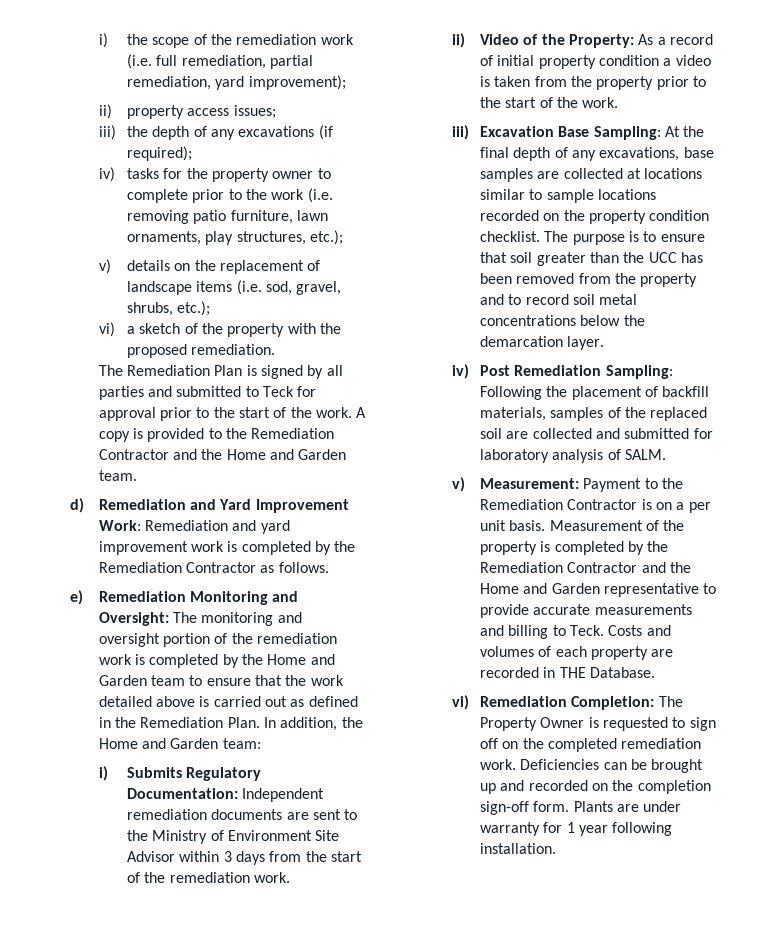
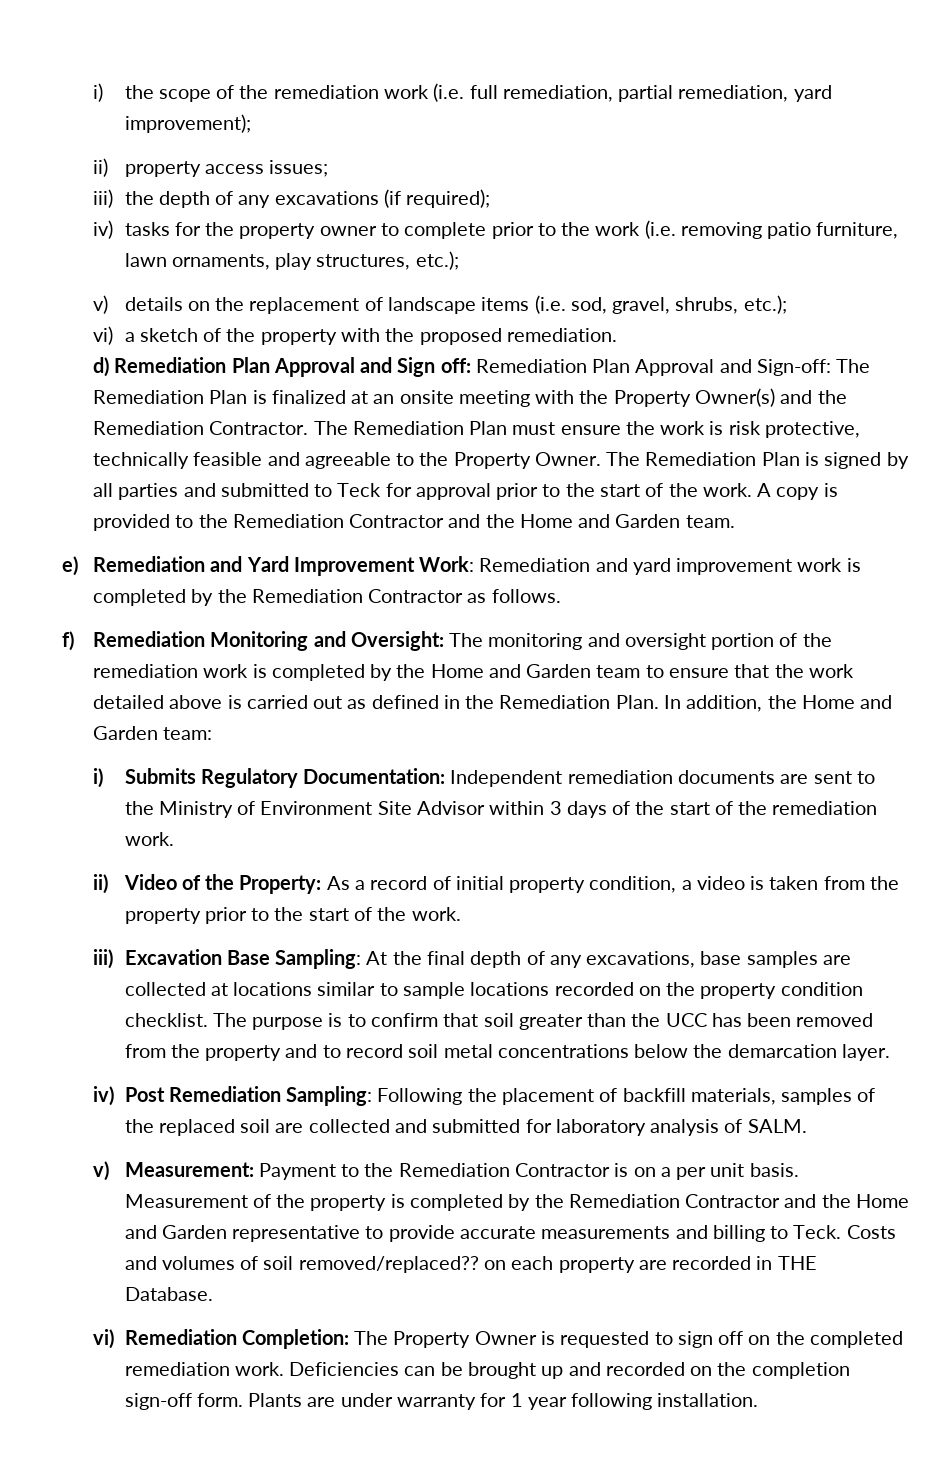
(276, 349) none -> [93,357,871,377] [93,388,847,407] [93,421,861,438] [93,452,601,469] d) Remediation Plan Approval and Sign off: Remediation Plan Approval and Sign-off: The Remediation Plan is finalized at an onsite meeting with the Property Owner(s) and the Remediation Contractor. The Remediation Plan must ensure the work is risk protective, technically feasible and agreeable to the Property Owner.
[70,498,85,513] d) -> [61,556,78,576] e)
[70,590,84,605] e) -> [61,631,74,651] f)
[269,851,302,862] from -> [612,801,631,815] of
[599,55,660,66] condition -> [589,876,677,893] condition,
[660,234,705,242] ensure -> [370,1013,438,1027] confirm
(552, 651) none -> [263,1256,506,1273] soil removed/replaced?? on

